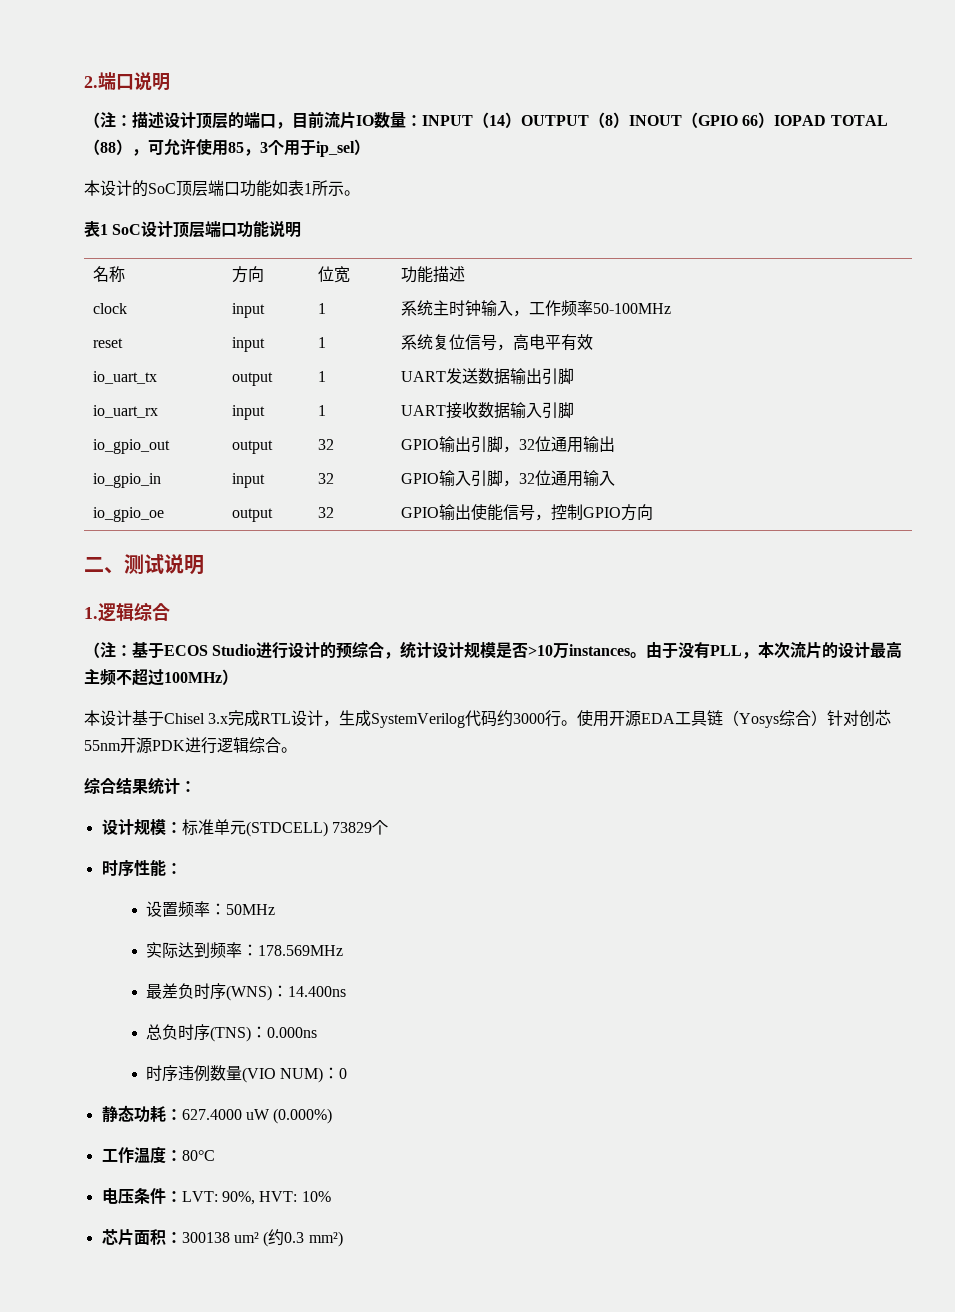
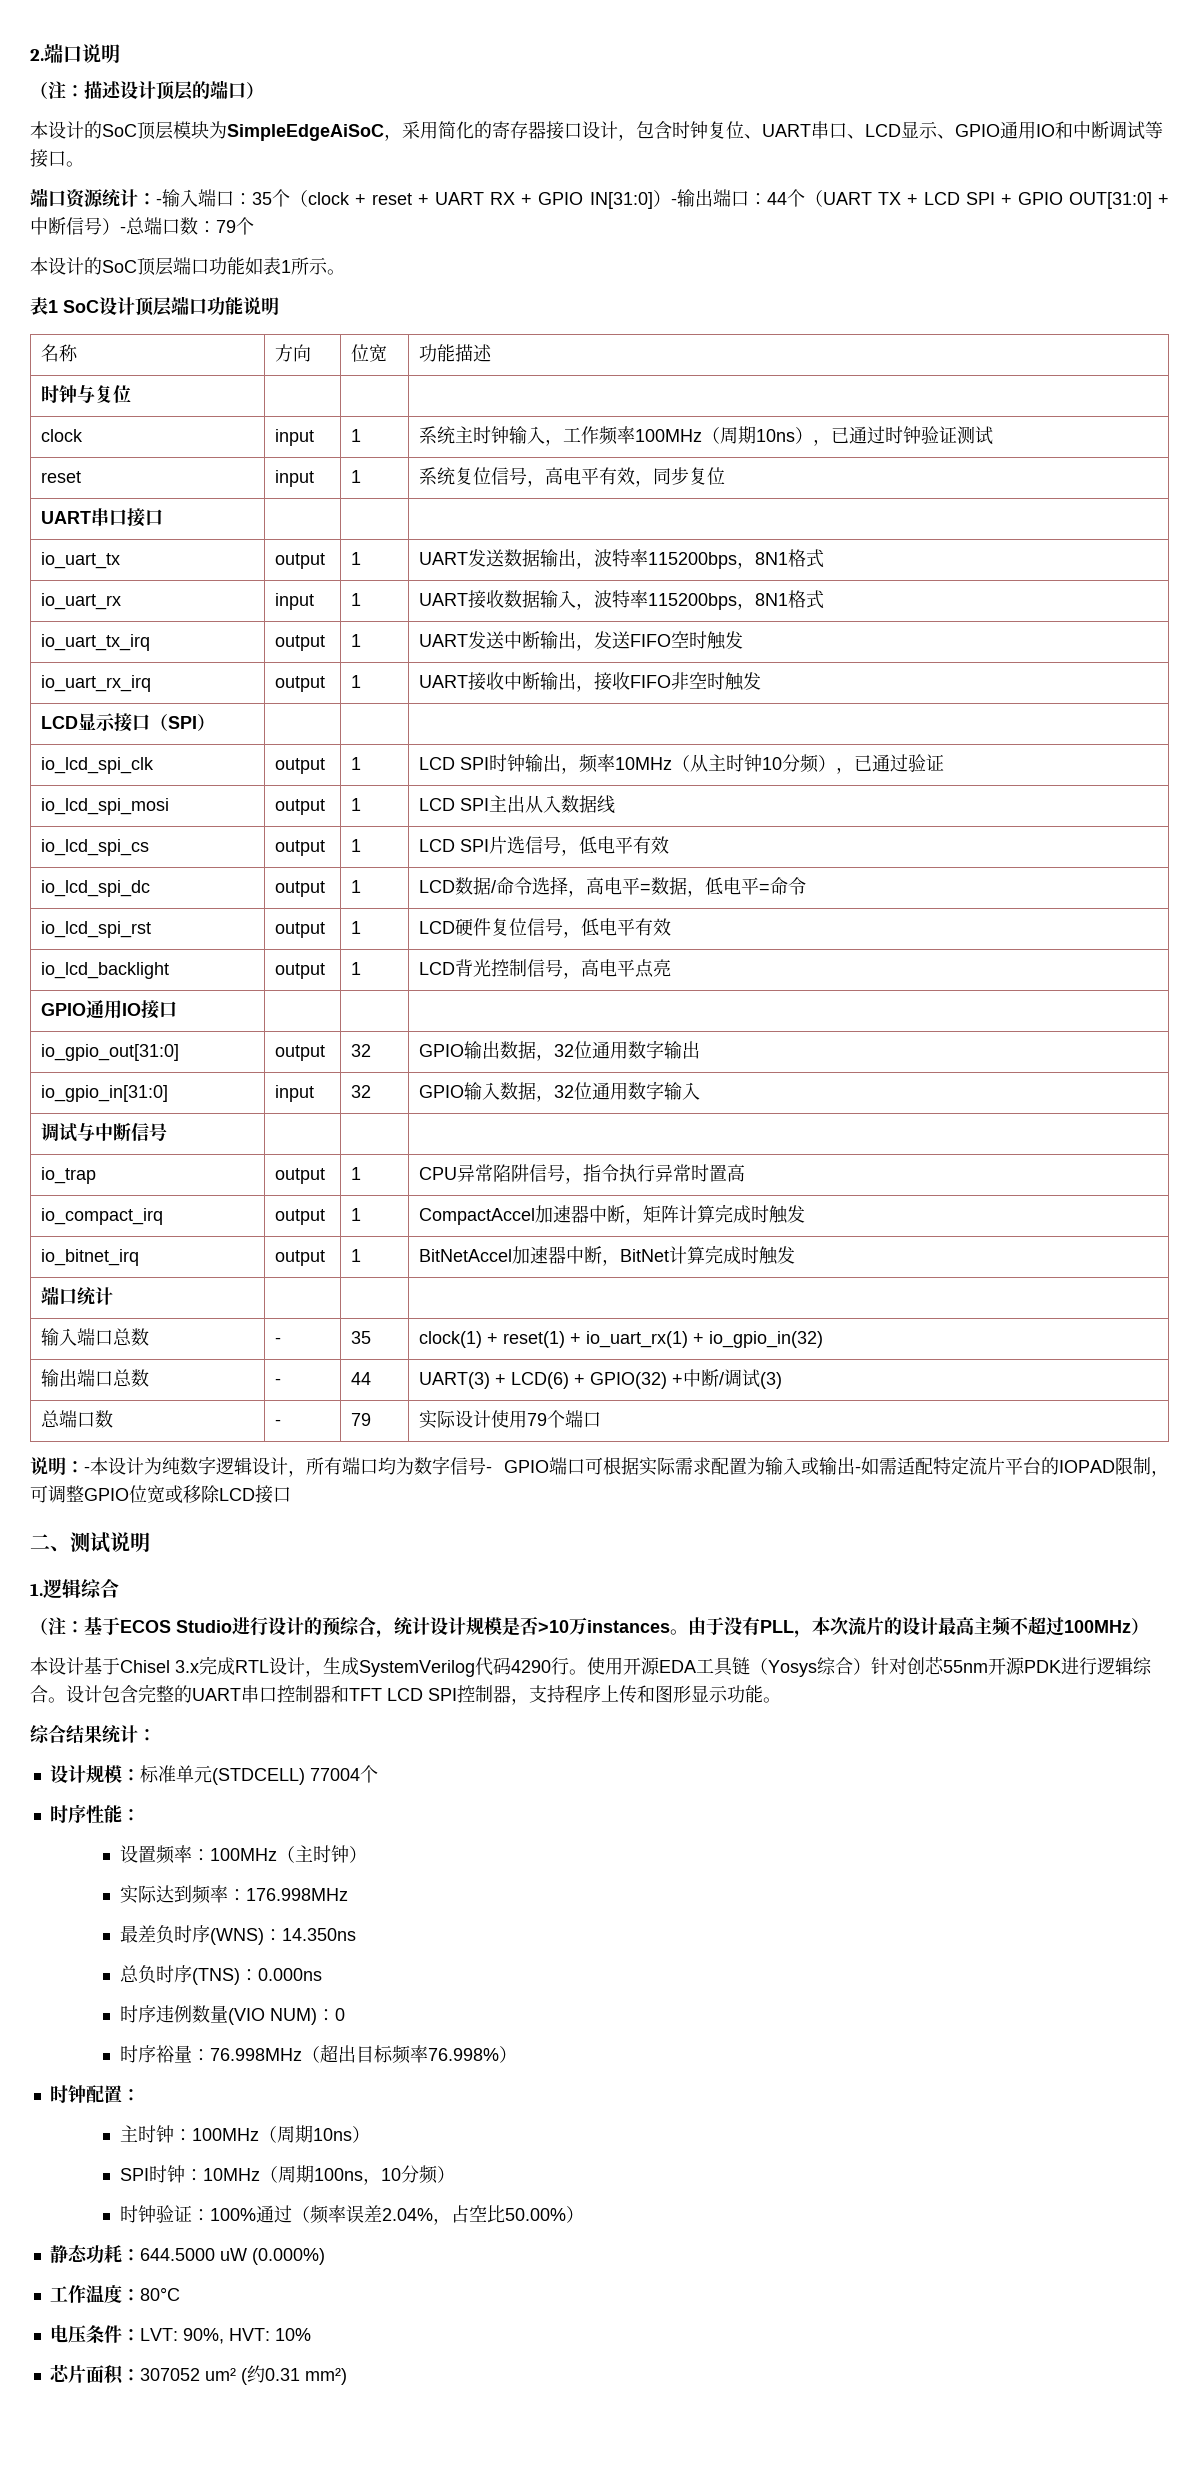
[276,111,888,129] [84,138,370,157] ，目前流片IO数量：INPUT（14）OUTPUT（8）INOUT（GPIO 66）IOPAD TOTAL（88），可允许使用85，3个用于ip_sel） -> [246,81,264,99] [30,121,1163,141] [30,149,84,168] [30,188,1169,209] [30,217,254,235] ） // 本设计的SoC顶层模块为SimpleEdgeAiSoC，采用简化的寄存器接口设计，包含时钟复位、UART串口、LCD显示、GPIO通用IO和中断调试等接口。 // 端口资源统计：-输入端口：35个（clock + reset + UART RX + GPIO IN[31:0]）-输出端口：44个（UART TX + LCD SPI + GPIO OUT[31:0] +中断信号）-总端口数：79个
(465, 274) none -> [41,385,132,403] // 时钟与复位 | | |
[592,303,671,314] 50-100MHz -> [635,426,994,446] 100MHz（周期10ns），已通过时钟验证测试
(593, 342) none -> [635,467,726,487] [41,508,164,527] ，同步复位 // UART串口接口 | | |
[541,368,574,385] 引脚 -> [576,549,825,569] ，波特率115200bps，8N1格式
[541,402,574,419] [92,439,170,454] [231,440,273,454] [317,439,334,450] [400,436,583,453] 引脚 // io_gpio_out | output | 32 | GPIO输出引脚，32位通用 -> [576,590,825,610] [41,634,151,651] [275,635,326,651] [351,634,362,647] [419,631,744,651] [41,675,152,692] [275,676,326,692] [351,675,362,688] [419,672,762,692] [41,713,216,732] [41,757,155,774] [275,758,326,774] [351,757,362,770] [419,754,945,774] [41,798,170,815] [275,799,326,815] [351,798,362,811] [419,795,616,814] [41,839,150,856] [275,840,326,856] [351,839,362,852] [419,836,670,856] [41,880,151,897] [275,881,326,897] [351,880,362,893] [419,876,807,897] [41,921,152,938] [275,922,326,938] [351,921,362,934] [419,918,672,938] [41,962,170,979] [275,963,326,979] [351,962,362,975] [419,959,672,979] [41,1000,178,1019] [41,1044,180,1061] [275,1045,326,1061] [351,1044,372,1057] [419,1040,665,1061] ，波特率115200bps，8N1格式 // io_uart_tx_irq | output | 1 | UART发送中断输出，发送FIFO空时触发 // io_uart_rx_irq | output | 1 | UART接收中断输出，接收FIFO非空时触发 // LCD显示接口（SPI） | | | // io_lcd_spi_clk | output | 1 | LCD SPI时钟输出，频率10MHz（从主时钟10分频），已通过验证 // io_lcd_spi_mosi | output | 1 | LCD SPI主出从入数据线 // io_lcd_spi_cs | output | 1 | LCD SPI片选信号，低电平有效 // io_lcd_spi_dc | output | 1 | LCD数据/命令选择，高电平=数据，低电平=命令 // io_lcd_spi_rst | output | 1 | LCD硬件复位信号，低电平有效 // io_lcd_backlight | output | 1 | LCD背光控制信号，高电平点亮 // GPIO通用IO接口 | | | // io_gpio_out[31:0] | output | 32 | GPIO输出数据，32位通用数字
[92,473,161,488] io_gpio_in -> [41,1085,169,1102] io_gpio_in[31:0]
[470,470,583,487] 引脚，32位通用 -> [500,1081,665,1102] 数据，32位通用数字
[92,507,164,522] [231,508,273,522] [317,507,334,518] [400,504,653,521] io_gpio_oe | output | 32 | GPIO输出使能信号，控制GPIO方向 -> [41,1122,168,1142] [41,1167,97,1184] [275,1168,326,1184] [351,1167,362,1180] [419,1164,746,1184] [41,1208,164,1225] [275,1209,326,1225] [351,1208,362,1221] [419,1204,806,1225] [41,1249,140,1266] [275,1250,326,1266] [351,1249,362,1262] [419,1245,796,1266] [41,1286,114,1305] [41,1328,150,1346] [275,1337,282,1344] [351,1331,372,1344] [419,1331,824,1348] [41,1369,150,1387] [275,1378,282,1385] [351,1372,372,1385] [419,1369,783,1389] [41,1410,114,1428] [275,1419,282,1426] [351,1413,372,1426] [419,1410,602,1429] [30,1456,1169,1477] [30,1485,291,1504] 调试与中断信号 | | | // io_trap | output | 1 | CPU异常陷阱信号，指令执行异常时置高 // io_compact_irq | output | 1 | CompactAccel加速器中断，矩阵计算完成时触发 // io_bitnet_irq | output | 1 | BitNetAccel加速器中断，BitNet计算完成时触发 // 端口统计 | | | // 输入端口总数 | - | 35 | clock(1) + reset(1) + io_uart_rx(1) + io_gpio_in(32) // 输出端口总数 | - | 44 | UART(3) + LCD(6) + GPIO(32) +中断/调试(3) // 总端口数 | - | 79 | 实际设计使用79个端口 // 说明：-本设计为纯数字逻辑设计，所有端口均为数字信号- GPIO端口可根据实际需求配置为输入或输出-如需适配特定流片平台的IOPAD限制，可调整GPIO位宽或移除LCD接口
[497,710,546,727] 约3000 -> [511,1660,551,1673] 4290
(297, 750) none -> [66,1684,781,1705] 设计包含完整的UART串口控制器和TFT LCD SPI控制器，支持程序上传和图形显示功能。
[331,822,372,833] 73829 -> [309,1768,360,1781] 77004
[226,904,276,915] 50MHz -> [209,1845,367,1863] 100MHz（主时钟）
[258,945,344,956] 178.569MHz -> [245,1888,348,1901] 176.998MHz
[288,986,347,997] 14.400ns -> [281,1928,356,1941] 14.350ns
(348, 1073) none -> [119,2044,517,2064] [49,2085,140,2103] [119,2125,370,2143] [119,2165,455,2185] [119,2205,584,2225] // 时序裕量：76.998MHz（超出目标频率76.998%） // 时钟配置： // 主时钟：100MHz（周期10ns） // SPI时钟：10MHz（周期100ns，10分频） // 时钟验证：100%通过（频率误差2.04%，占空比50.00%）
[181,1109,242,1120] 627.4000 -> [139,2248,215,2261] 644.5000
[181,1232,230,1243] 300138 -> [139,2368,200,2381] 307052
[284,1232,305,1243] 0.3 -> [264,2368,300,2381] 0.31

